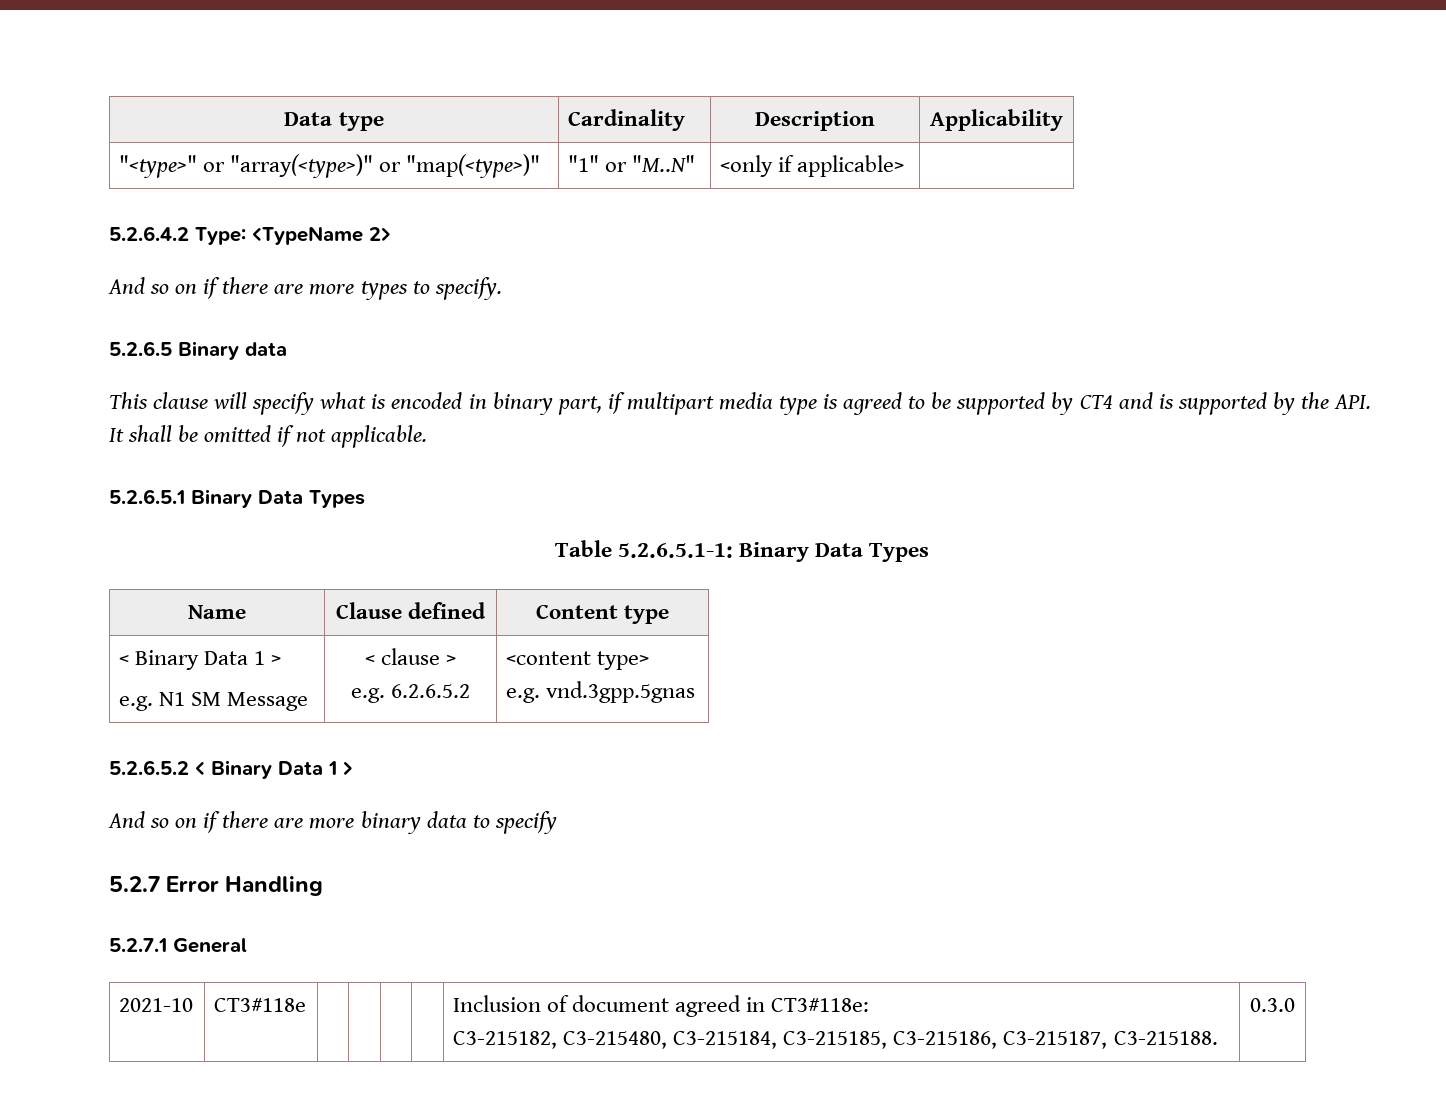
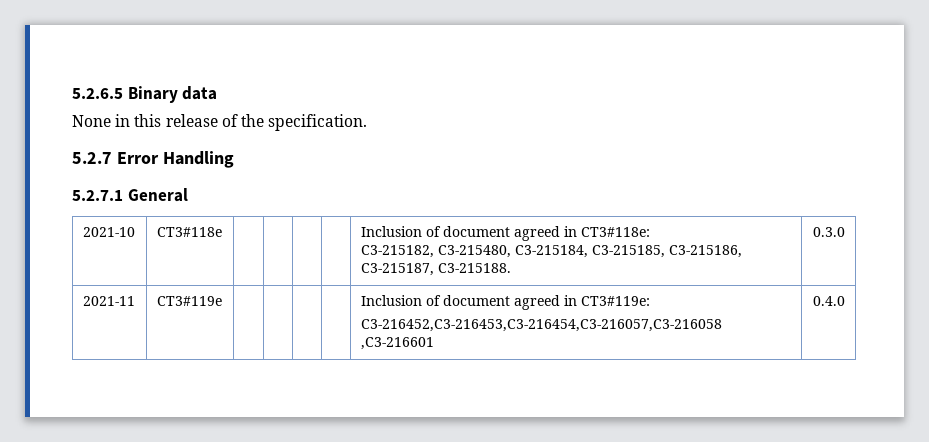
[284,112,384,131] [568,109,686,131] [755,111,875,131] [930,109,1063,131] [119,154,541,178] [568,155,696,172] [720,155,905,177] [109,226,391,245] [108,277,502,300] [109,341,287,360] [109,392,1371,415] [109,425,428,448] [109,489,365,508] [554,540,930,562] [188,605,246,619] [335,602,487,619] [535,604,670,624] [119,650,282,670] [119,692,309,711] [364,648,457,665] [350,684,471,703] [506,651,650,670] [506,681,696,703] [109,760,353,779] [108,811,557,834] Data type | Cardinality | Description | Applicability // "<type>" or "array(<type>)" or "map(<type>)" | "1" or "M..N" | <only if applicable> | // 5.2.6.4.2 Type: <TypeName 2> // And so on if there are more types to specify. // 5.2.6.5 Binary data // This clause will specify what is encoded in binary part, if multipart media type is agreed to be supported by CT4 and is supported by the API. It shall be omitted if not applicable. // 5.2.6.5.1 Binary Data Types // Table 5.2.6.5.1-1: Binary Data Types // Name | Clause defined | Content type // < Binary Data 1 > // e.g. N1 SM Message | < clause > // e.g. 6.2.6.5.2 | <content type> // e.g. vnd.3gpp.5gnas // 5.2.6.5.2 < Binary Data 1 > // And so on if there are more binary data to specify -> [72,86,218,103] [72,114,368,131] 5.2.6.5 Binary data // None in this release of the specification.
(1295, 1005) none -> [82,296,135,306] [156,296,222,306] [360,295,650,310] [360,319,722,332] [360,337,434,350] [812,296,845,306] // 2021-11 | CT3#119e | | | | | Inclusion of document agreed in CT3#119e: // C3-216452,C3-216453,C3-216454,C3-216057,C3-216058 ,C3-216601 | 0.4.0

